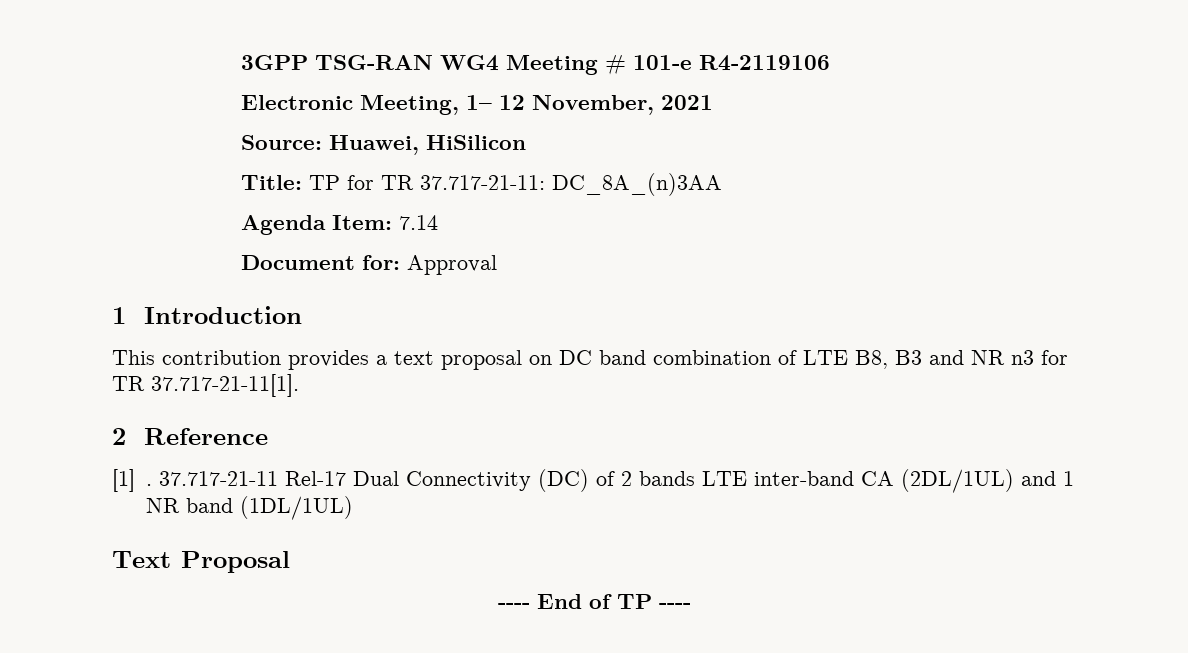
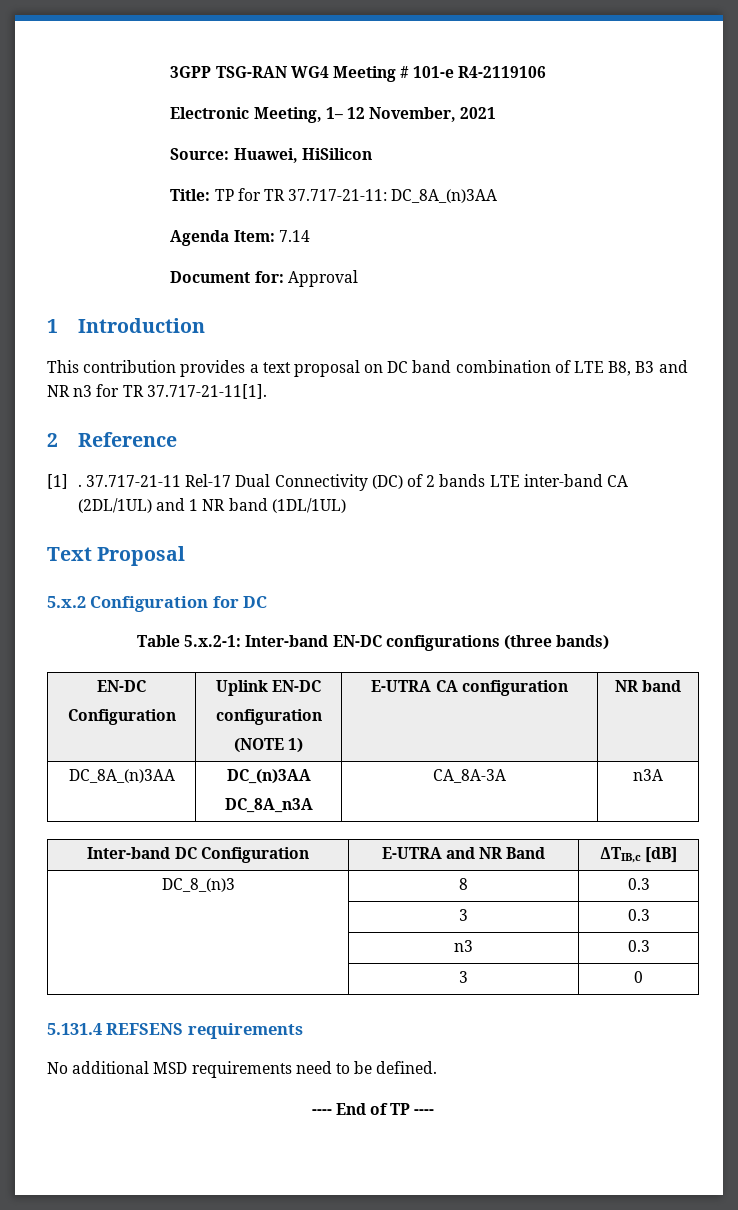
(290, 562) none -> [47,596,268,612] [136,635,610,651] [97,680,146,692] [67,709,176,725] [215,680,322,696] [215,709,322,725] [233,738,304,753] [371,680,568,696] [614,680,682,692] [68,769,175,783] [226,769,311,784] [224,798,313,813] [433,769,506,783] [633,769,663,781] [87,847,309,863] [381,847,546,859] [599,847,678,863] [161,878,235,892] [459,878,468,890] [627,878,650,890] [459,909,468,921] [627,909,650,921] [454,940,473,952] [627,940,650,952] [459,971,468,983] [634,971,643,983] [47,1023,303,1039] [47,1061,438,1078] // 5.x.2 Configuration for DC // Table 5.x.2-1: Inter-band EN-DC configurations (three bands) // EN-DC // Configuration | Uplink EN-DC // configuration // (NOTE 1) | E-UTRA CA configuration | NR band // DC_8A_(n)3AA | DC_(n)3AA // DC_8A_n3A | CA_8A-3A | n3A // Inter-band DC Configuration | E-UTRA and NR Band | ΔTIB,c [dB] // DC_8_(n)3 | 8 | 0.3 // | 3 | 0.3 // | n3 | 0.3 // | 3 | 0 // 5.131.4 REFSENS requirements // No additional MSD requirements need to be defined.

